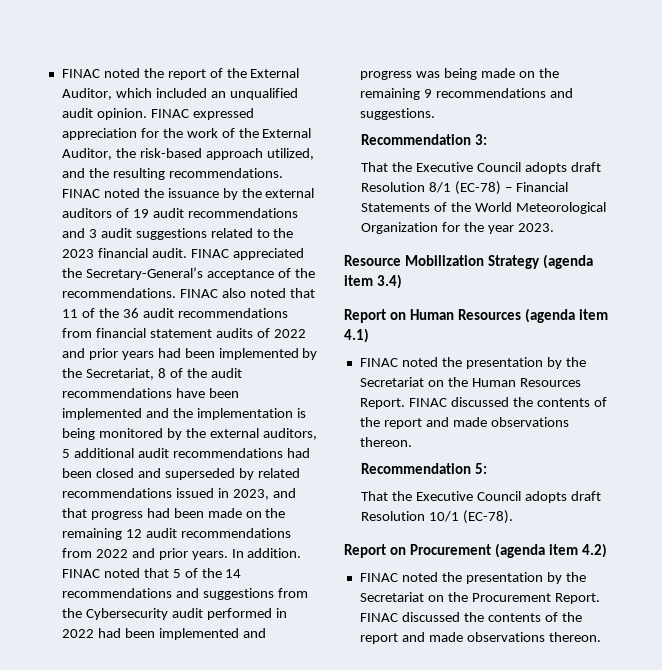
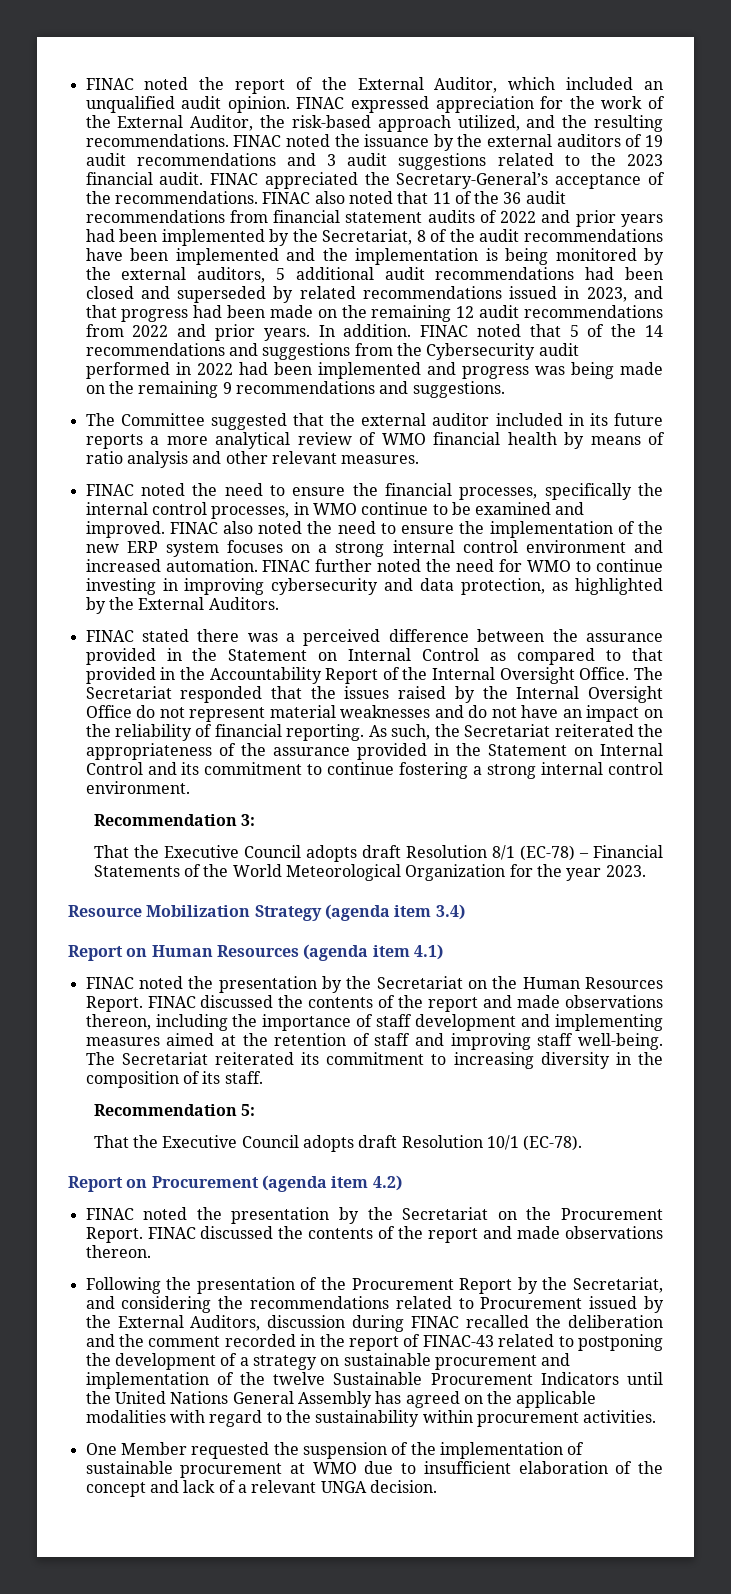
(435, 114) none -> [85,413,663,430] [85,432,665,449] [85,451,420,468] [85,483,664,500] [85,502,585,519] [85,521,663,538] [85,540,663,557] [85,559,663,572] [85,578,663,595] [85,597,279,614] [85,629,663,646] [85,648,664,665] [85,667,663,684] [85,686,663,703] [85,705,663,722] [85,724,663,741] [85,743,663,760] [85,762,663,779] [85,781,190,794] // The Committee suggested that the external auditor included in its future reports a more analytical review of WMO financial health by means of ratio analysis and other relevant measures. // FINAC noted the need to ensure the financial processes, specifically the internal control processes, in WMO continue to be examined and improved. FINAC also noted the need to ensure the implementation of the new ERP system focuses on a strong internal control environment and increased automation. FINAC further noted the need for WMO to continue investing in improving cybersecurity and data protection, as highlighted by the External Auditors. // FINAC stated there was a perceived difference between the assurance provided in the Statement on Internal Control as compared to that provided in the Accountability Report of the Internal Oversight Office. The Secretariat responded that the issues raised by the Internal Oversight Office do not represent material weaknesses and do not have an impact on the reliability of financial reporting. As such, the Secretariat reiterated the appropriateness of the assurance provided in the Statement on Internal Control and its commitment to continue fostering a strong internal control environment.
[359,437,412,447] thereon. -> [85,1014,663,1031] [85,1033,663,1050] [85,1052,663,1069] [85,1071,263,1088] thereon, including the importance of staff development and implementing measures aimed at the retention of staff and improving staff well-being. The Secretariat reiterated its commitment to increasing diversity in the composition of its staff.
(601, 637) none -> [85,1277,664,1294] [85,1296,664,1313] [85,1315,663,1332] [85,1334,663,1351] [85,1353,571,1370] [85,1372,663,1389] [85,1391,597,1408] [85,1410,657,1427] [85,1442,585,1459] [85,1461,663,1478] [85,1480,437,1497] // Following the presentation of the Procurement Report by the Secretariat, and considering the recommendations related to Procurement issued by the External Auditors, discussion during FINAC recalled the deliberation and the comment recorded in the report of FINAC-43 related to postponing the development of a strategy on sustainable procurement and implementation of the twelve Sustainable Procurement Indicators until the United Nations General Assembly has agreed on the applicable modalities with regard to the sustainability within procurement activities. // One Member requested the suspension of the implementation of sustainable procurement at WMO due to insufficient elaboration of the concept and lack of a relevant UNGA decision.

